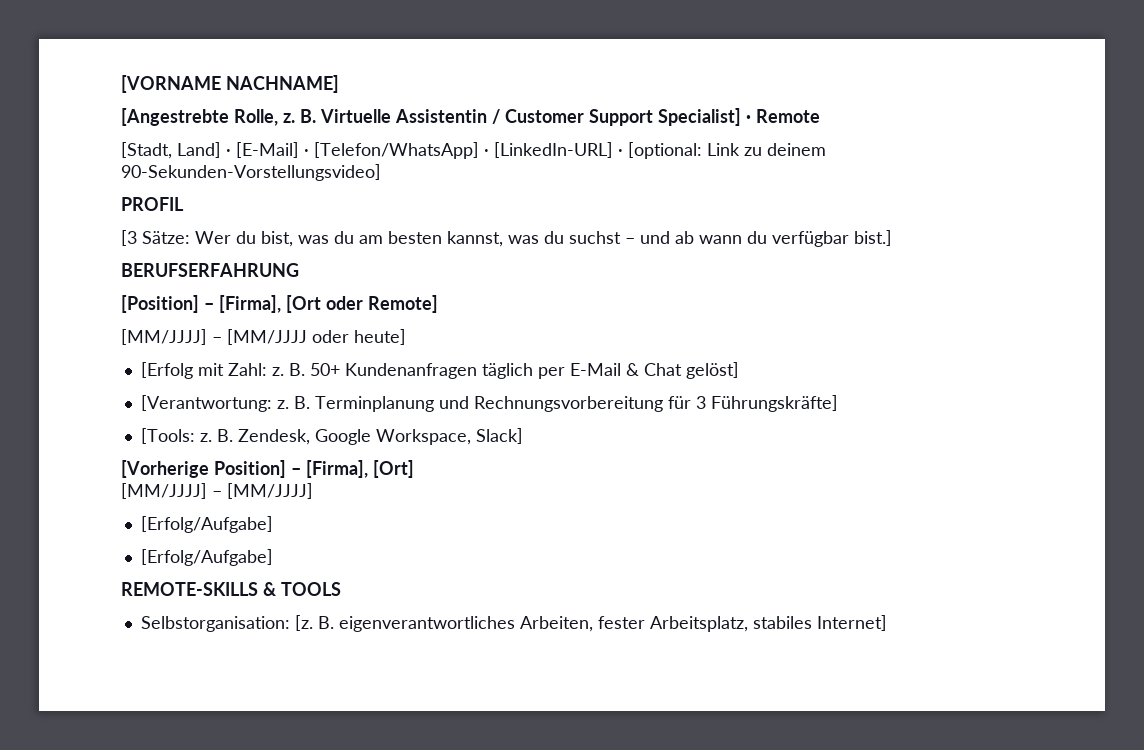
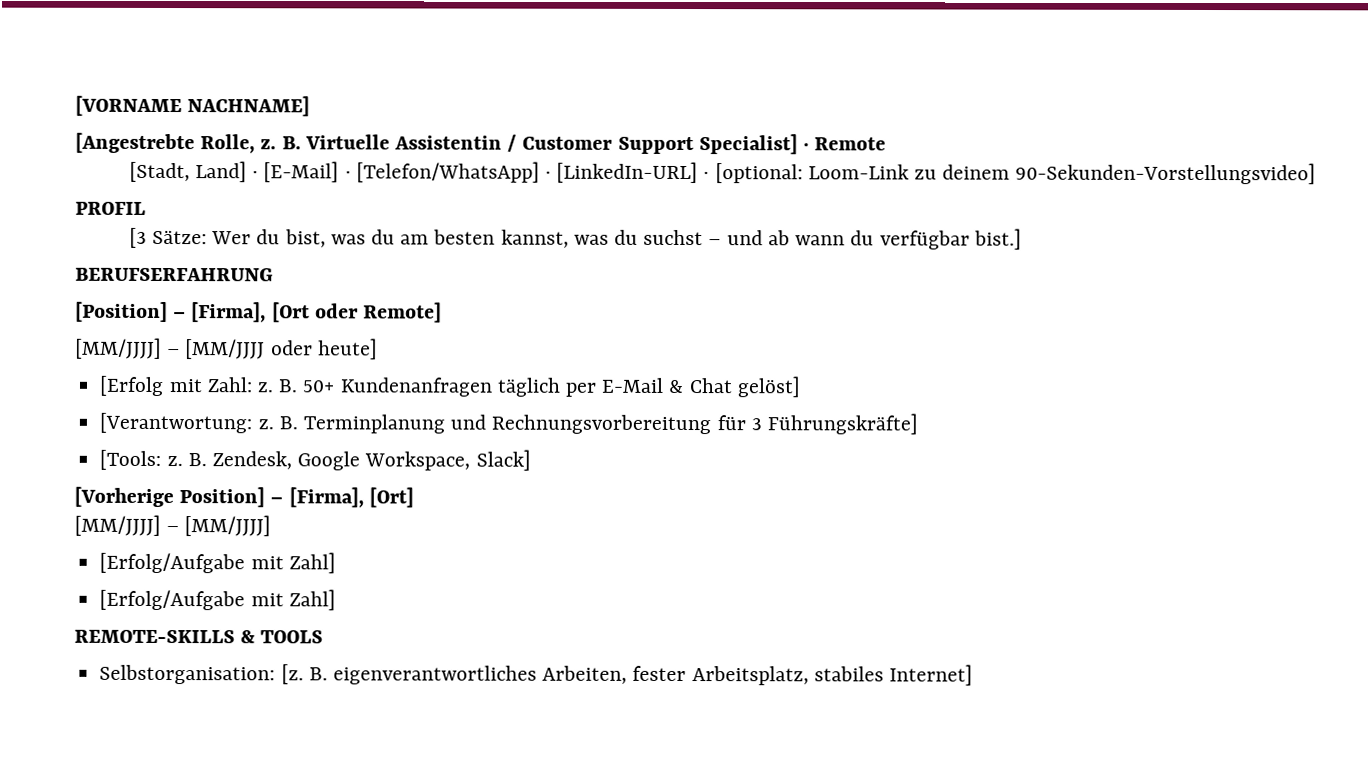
[707,143,740,156] Link -> [807,164,909,180] Loom-Link
[140,516,273,533] [140,549,273,566] [Erfolg/Aufgabe] // [Erfolg/Aufgabe] -> [99,552,336,574] [99,589,336,611] [Erfolg/Aufgabe mit Zahl] // [Erfolg/Aufgabe mit Zahl]

